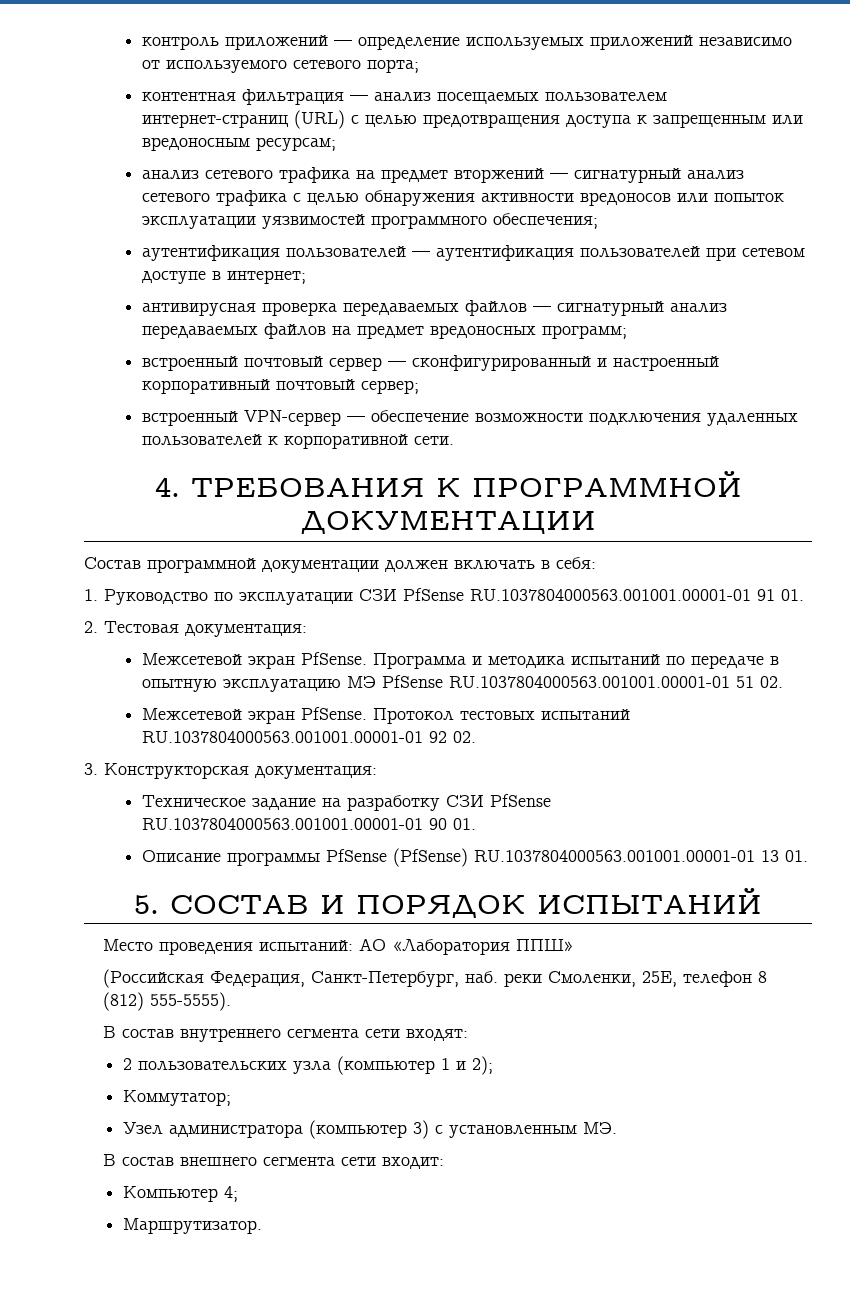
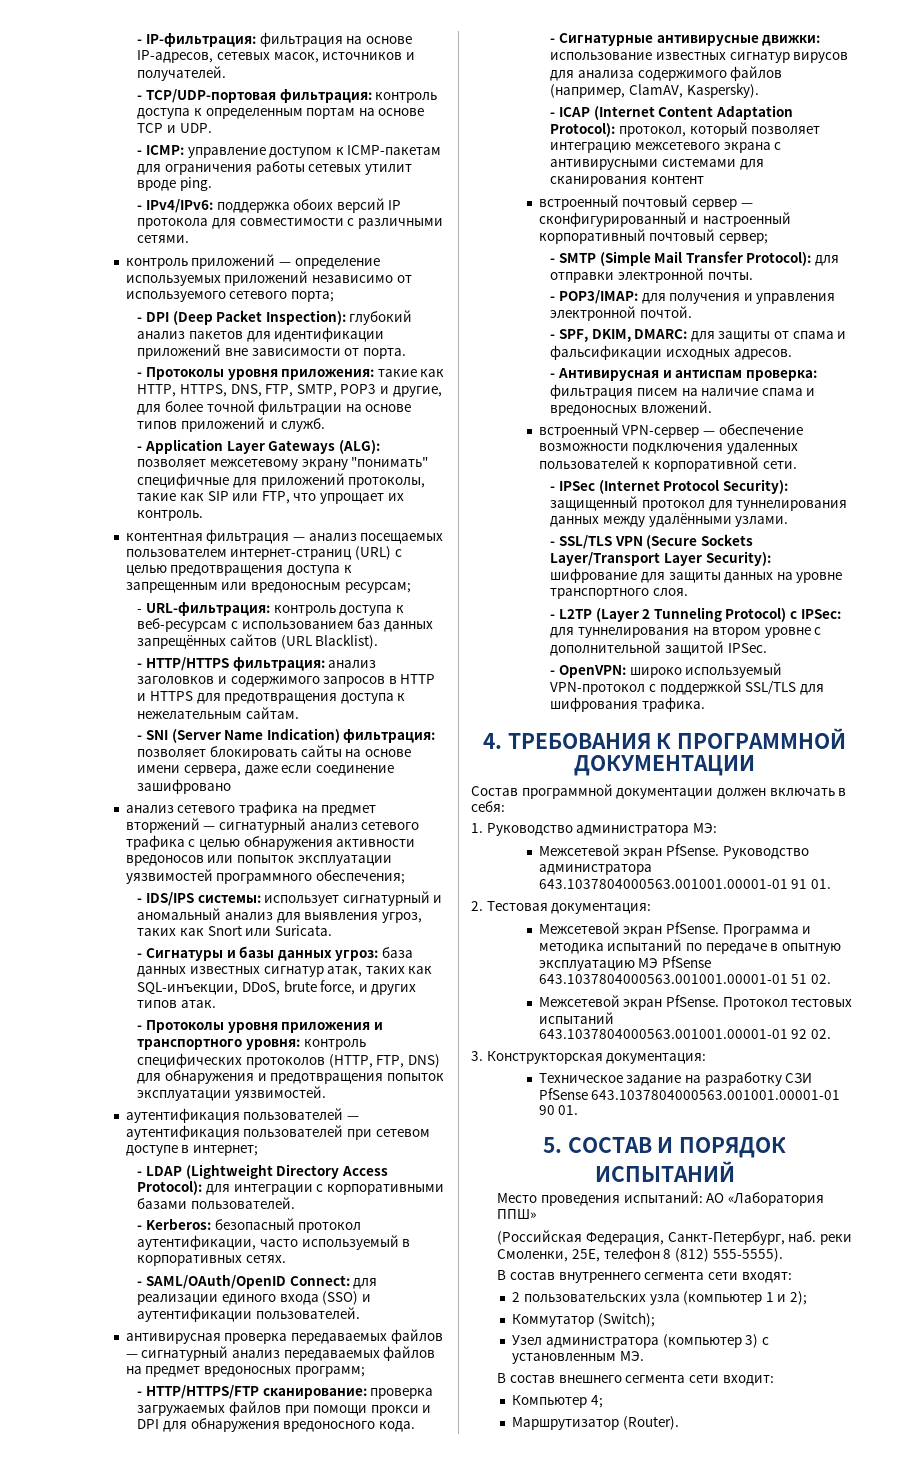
(141, 43) none -> [137,32,412,47] [137,50,415,63] [137,66,227,81] [137,88,438,103] [137,108,425,119] [137,123,212,133] [137,145,442,158] [137,161,412,175] [137,177,212,191] [137,198,402,213] [137,218,443,229] [137,235,190,243] - IP-фильтрация: фильтрация на основе IP-адресов, сетевых масок, источников и получателей. // - TCP/UDP-портовая фильтрация: контроль доступа к определенным портам на основе TCP и UDP. // - ICMP: управление доступом к ICMP-пакетам для ограничения работы сетевых утилит вроде ping. // - IPv4/IPv6: поддержка обоих версий IP протокола для совместимости с различными сетями. //
(419, 66) none -> [137,310,413,325] [137,327,385,342] [137,344,406,359] [137,367,445,380] [137,384,442,397] [137,400,412,415] [137,417,326,432] [137,439,380,454] [137,457,429,470] [137,473,426,488] [137,491,404,504] [137,510,204,521] // - DPI (Deep Packet Inspection): глубокий анализ пакетов для идентификации приложений вне зависимости от порта. // - Протоколы уровня приложения: такие как HTTP, HTTPS, DNS, FTP, SMTP, POP3 и другие, для более точной фильтрации на основе типов приложений и служб. // - Application Layer Gateways (ALG): позволяет межсетевому экрану "понимать" специфичные для приложений протоколы, такие как SIP или FTP, что упрощает их контроль.
(336, 144) none -> [137,601,404,616] [137,618,433,632] [137,634,379,649] [137,656,377,671] [137,674,436,687] [137,691,406,704] [137,707,299,719] [137,728,436,743] [137,745,411,760] [137,765,394,776] [137,779,232,794] // - URL-фильтрация: контроль доступа к веб-ресурсам с использованием баз данных запрещённых сайтов (URL Blacklist). // - HTTP/HTTPS фильтрация: анализ заголовков и содержимого запросов в HTTP и HTTPS для предотвращения доступа к нежелательным сайтам. // - SNI (Server Name Indication) фильтрация: позволяет блокировать сайты на основе имени сервера, даже если соединение зашифровано
(598, 221) none -> [137,891,443,906] [137,908,422,923] [137,925,332,936] [137,946,414,961] [137,966,433,977] [137,980,417,995] [137,1000,216,1008] [137,1020,383,1033] [137,1039,366,1050] [137,1053,440,1068] [137,1070,444,1084] [137,1086,326,1101] // - IDS/IPS системы: использует сигнатурный и аномальный анализ для выявления угроз, таких как Snort или Suricata. // - Сигнатуры и базы данных угроз: база данных известных сигнатур атак, таких как SQL-инъекции, DDoS, brute force, и других типов атак. // - Протоколы уровня приложения и транспортного уровня: контроль специфических протоколов (HTTP, FTP, DNS) для обнаружения и предотвращения попыток эксплуатации уязвимостей.
(306, 277) none -> [137,1164,388,1179] [137,1181,444,1195] [137,1197,295,1209] [137,1218,362,1233] [137,1235,411,1250] [137,1255,286,1266] [137,1274,378,1289] [137,1291,371,1305] [137,1307,360,1322] // - LDAP (Lightweight Directory Access Protocol): для интеграции с корпоративными базами пользователей. // - Kerberos: безопасный протокол аутентификации, часто используемый в корпоративных сетях. // - SAML/OAuth/OpenID Connect: для реализации единого входа (SSO) и аутентификации пользователей.
(627, 332) none -> [137,1385,434,1399] [137,1401,432,1416] [137,1418,415,1432] [550,33,821,46] [550,52,849,63] [550,66,783,81] [550,83,759,98] [550,105,793,120] [550,122,821,137] [550,142,782,153] [550,159,764,170] [550,176,704,187] // - HTTP/HTTPS/FTP сканирование: проверка загружаемых файлов при помощи прокси и DPI для обнаружения вредоносного кода. // - Сигнатурные антивирусные движки: использование известных сигнатур вирусов для анализа содержимого файлов (например, ClamAV, Kaspersky). // - ICAP (Internet Content Adaptation Protocol): протокол, который позволяет интеграцию межсетевого экрана с антивирусными системами для сканирования контент
(419, 387) none -> [550,251,840,266] [550,268,753,283] [550,290,836,304] [550,306,692,321] [550,329,847,342] [550,345,792,360] [550,368,817,381] [550,384,816,399] [550,401,712,416] // - SMTP (Simple Mail Transfer Protocol): для отправки электронной почты. // - POP3/IMAP: для получения и управления электронной почтой. // - SPF, DKIM, DMARC: для защиты от спама и фальсификации исходных адресов. // - Антивирусная и антиспам проверка: фильтрация писем на наличие спама и вредоносных вложений.
(454, 440) none -> [550,479,788,494] [550,496,848,511] [550,513,789,527] [550,534,753,549] [550,551,771,566] [550,568,843,583] [550,588,688,599] [550,607,841,622] [550,627,822,638] [550,641,767,656] [550,663,783,678] [550,680,824,695] [550,697,705,712] // - IPSec (Internet Protocol Security): защищенный протокол для туннелирования данных между удалёнными узлами. // - SSL/TLS VPN (Secure Sockets Layer/Transport Layer Security): шифрование для защиты данных на уровне транспортного слоя. // - L2TP (Layer 2 Tunneling Protocol) с IPSec: для туннелирования на втором уровне с дополнительной защитой IPSec. // - OpenVPN: широко используемый VPN-протокол с поддержкой SSL/TLS для шифрования трафика.
[214,588,751,605] по эксплуатации СЗИ PfSense RU.1037804000563.001001.00001-01 -> [576,823,717,836] [538,844,809,859] [538,864,652,875] [538,879,788,889] администратора МЭ: // Межсетевой экран PfSense. Руководство администратора 643.1037804000563.001001.00001-01
[448,676,730,688] RU.1037804000563.001001.00001-01 -> [538,974,788,984] 643.1037804000563.001001.00001-01
[141,731,423,743] RU.1037804000563.001001.00001-01 -> [538,1029,788,1039] 643.1037804000563.001001.00001-01
[141,818,423,830] RU.1037804000563.001001.00001-01 -> [591,1090,841,1100] 643.1037804000563.001001.00001-01
[141,848,808,867] // Описание программы PfSense (PfSense) RU.1037804000563.001001.00001-01 13 01. -> (579, 1110) none
[122,1090,231,1106] Коммутатор; -> [512,1312,655,1327] Коммутатор (Switch);
[122,1218,262,1234] Маршрутизатор. -> [512,1416,679,1430] Маршрутизатор (Router).

